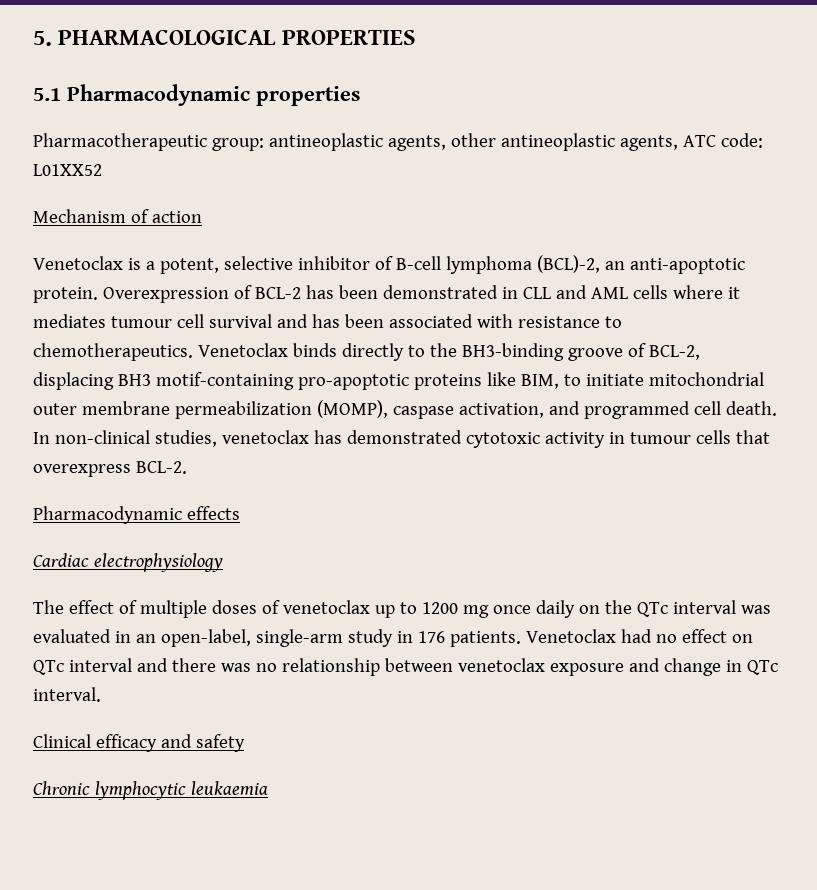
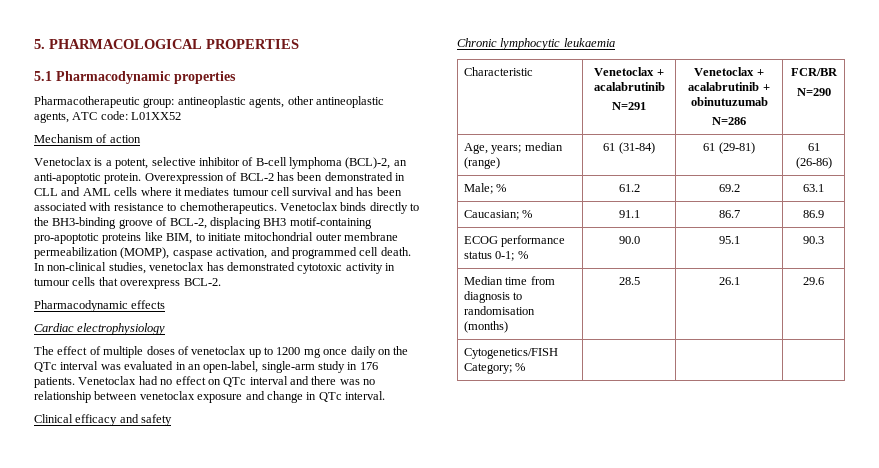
(268, 788) none -> [464,67,534,76] [594,67,664,76] [593,82,665,91] [612,102,646,110] [694,67,764,76] [688,82,770,91] [690,97,768,106] [712,117,746,125] [790,68,838,76] [796,88,831,96] [464,142,563,154] [464,157,501,169] [603,142,655,154] [703,142,755,154] [807,143,820,151] [795,157,832,169] [464,183,507,194] [618,184,640,192] [718,184,740,192] [803,184,824,192] [464,210,533,220] [618,210,640,218] [718,210,740,218] [803,210,824,218] [464,235,566,247] [464,251,528,261] [618,236,640,244] [718,236,740,244] [803,236,824,244] [464,276,555,285] [464,291,523,303] [464,306,536,315] [464,321,509,333] [618,277,640,285] [718,277,740,285] [803,277,824,285] [464,348,559,359] [464,363,526,374] // Characteristic | Venetoclax + acalabrutinib // N=291 | Venetoclax + acalabrutinib + obinutuzumab // N=286 | FCR/BR // N=290 // Age, years; median (range) | 61 (31-84) | 61 (29-81) | 61 (26-86) // Male; % | 61.2 | 69.2 | 63.1 // Caucasian; % | 91.1 | 86.7 | 86.9 // ECOG performance status 0-1; % | 90.0 | 95.1 | 90.3 // Median time from diagnosis to randomisation (months) | 28.5 | 26.1 | 29.6 // Cytogenetics/FISH Category; % | | |

